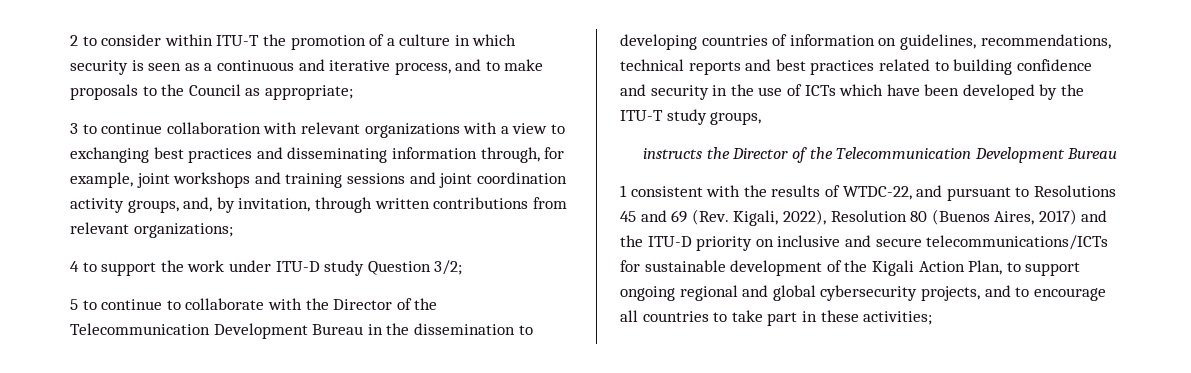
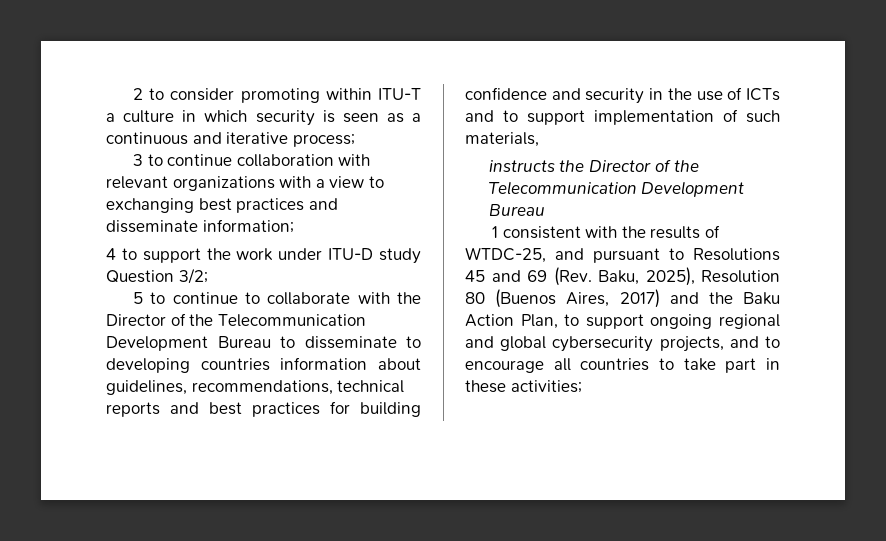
(162, 40) none -> [240,88,320,103] promoting
[262,34,385,50] the promotion of -> (421, 94) none
[394,59,544,75] [70,84,353,100] process, and to make proposals to the Council as appropriate; -> [292,134,355,147] process;
[287,147,565,163] [70,172,567,188] [70,197,567,213] [70,222,233,238] disseminating information through, for example, joint workshops and training sessions and joint coordination activity groups, and, by invitation, through written contributions from relevant organizations; -> [106,219,294,233] disseminate information;
[367,323,533,335] [620,34,897,50] in the dissemination to developing countries of information on -> [280,336,421,349] [106,357,422,373] to disseminate to developing countries information about
[878,59,949,71] related to -> [330,401,350,414] for
[839,84,1085,100] [620,109,762,125] which have been developed by the ITU-T study groups, -> [465,109,780,125] [465,132,539,147] and to support implementation of such materials,
[842,186,912,200] WTDC-22, -> [465,247,546,263] WTDC-25,
[733,209,826,226] Kigali, 2022), -> [598,267,695,286] Baku, 2025),
[647,235,1109,251] [620,260,914,276] ITU-D priority on inclusive and secure telecommunications/ICTs for sustainable development of the Kigali -> [743,292,780,305] Baku

